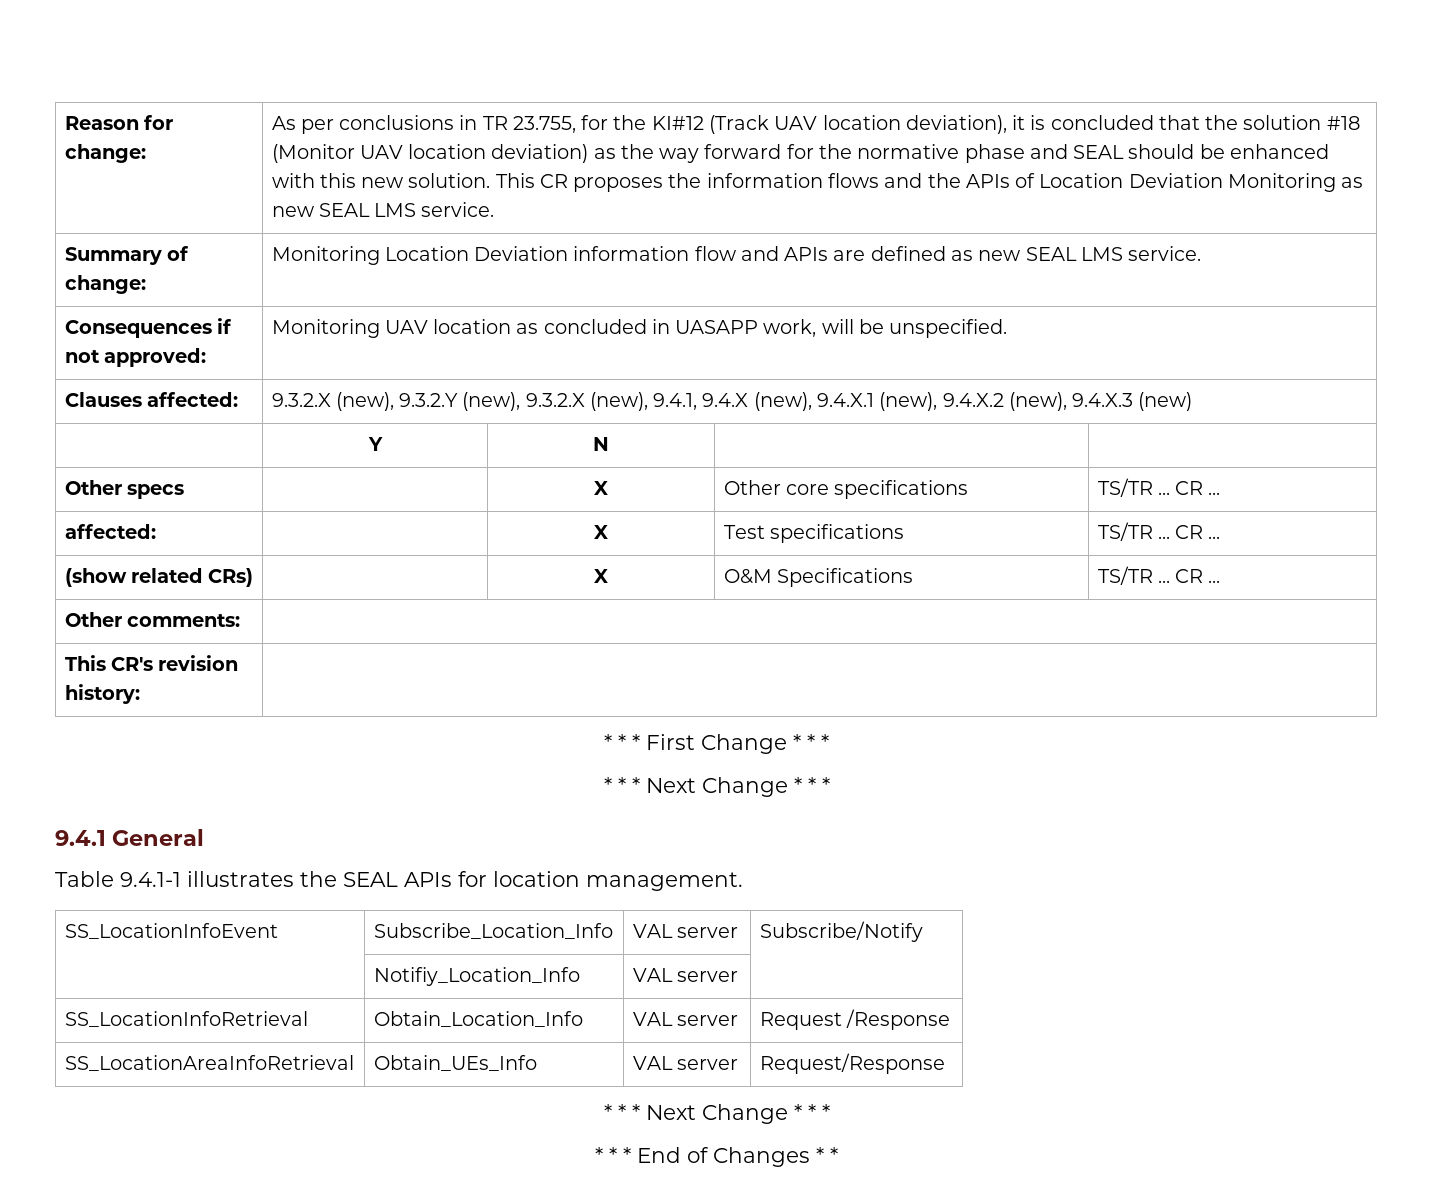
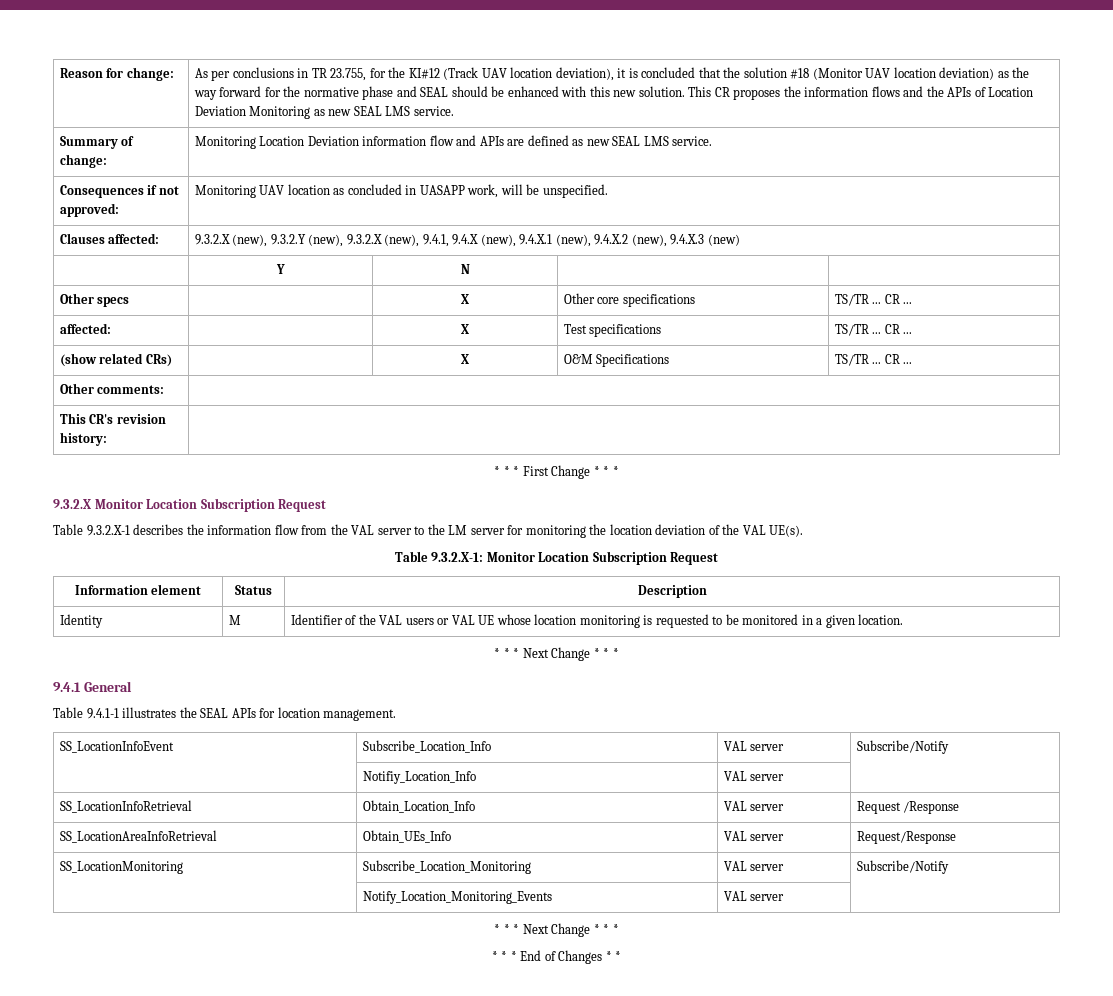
(829, 742) none -> [53,498,327,512] [53,524,804,538] [394,551,719,565] [74,584,202,595] [235,585,272,595] [637,585,707,598] [59,614,103,628] [228,615,241,625] [290,614,904,628] // 9.3.2.X Monitor Location Subscription Request // Table 9.3.2.X-1 describes the information flow from the VAL server to the LM server for monitoring the location deviation of the VAL UE(s). // Table 9.3.2.X-1: Monitor Location Subscription Request // Information element | Status | Description // Identity | M | Identifier of the VAL users or VAL UE whose location monitoring is requested to be monitored in a given location.
(945, 1063) none -> [59,861,183,874] [362,860,531,874] [723,861,785,871] [856,860,949,874] [362,891,552,904] [723,891,785,901] // SS_LocationMonitoring | Subscribe_Location_Monitoring | VAL server | Subscribe/Notify // | Notify_Location_Monitoring_Events | VAL server |

